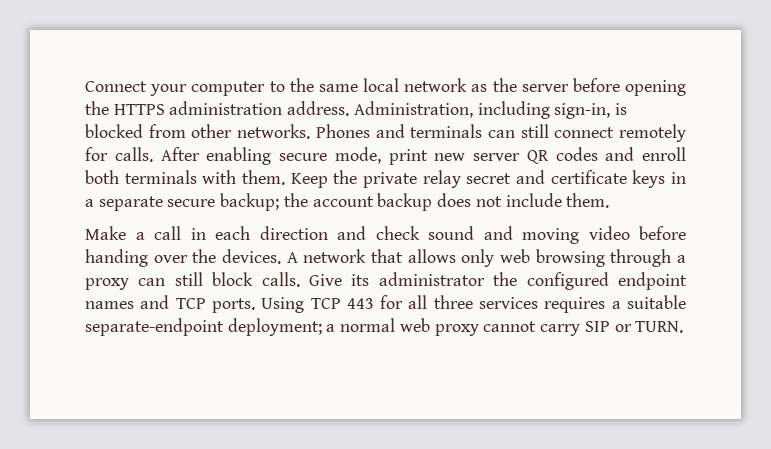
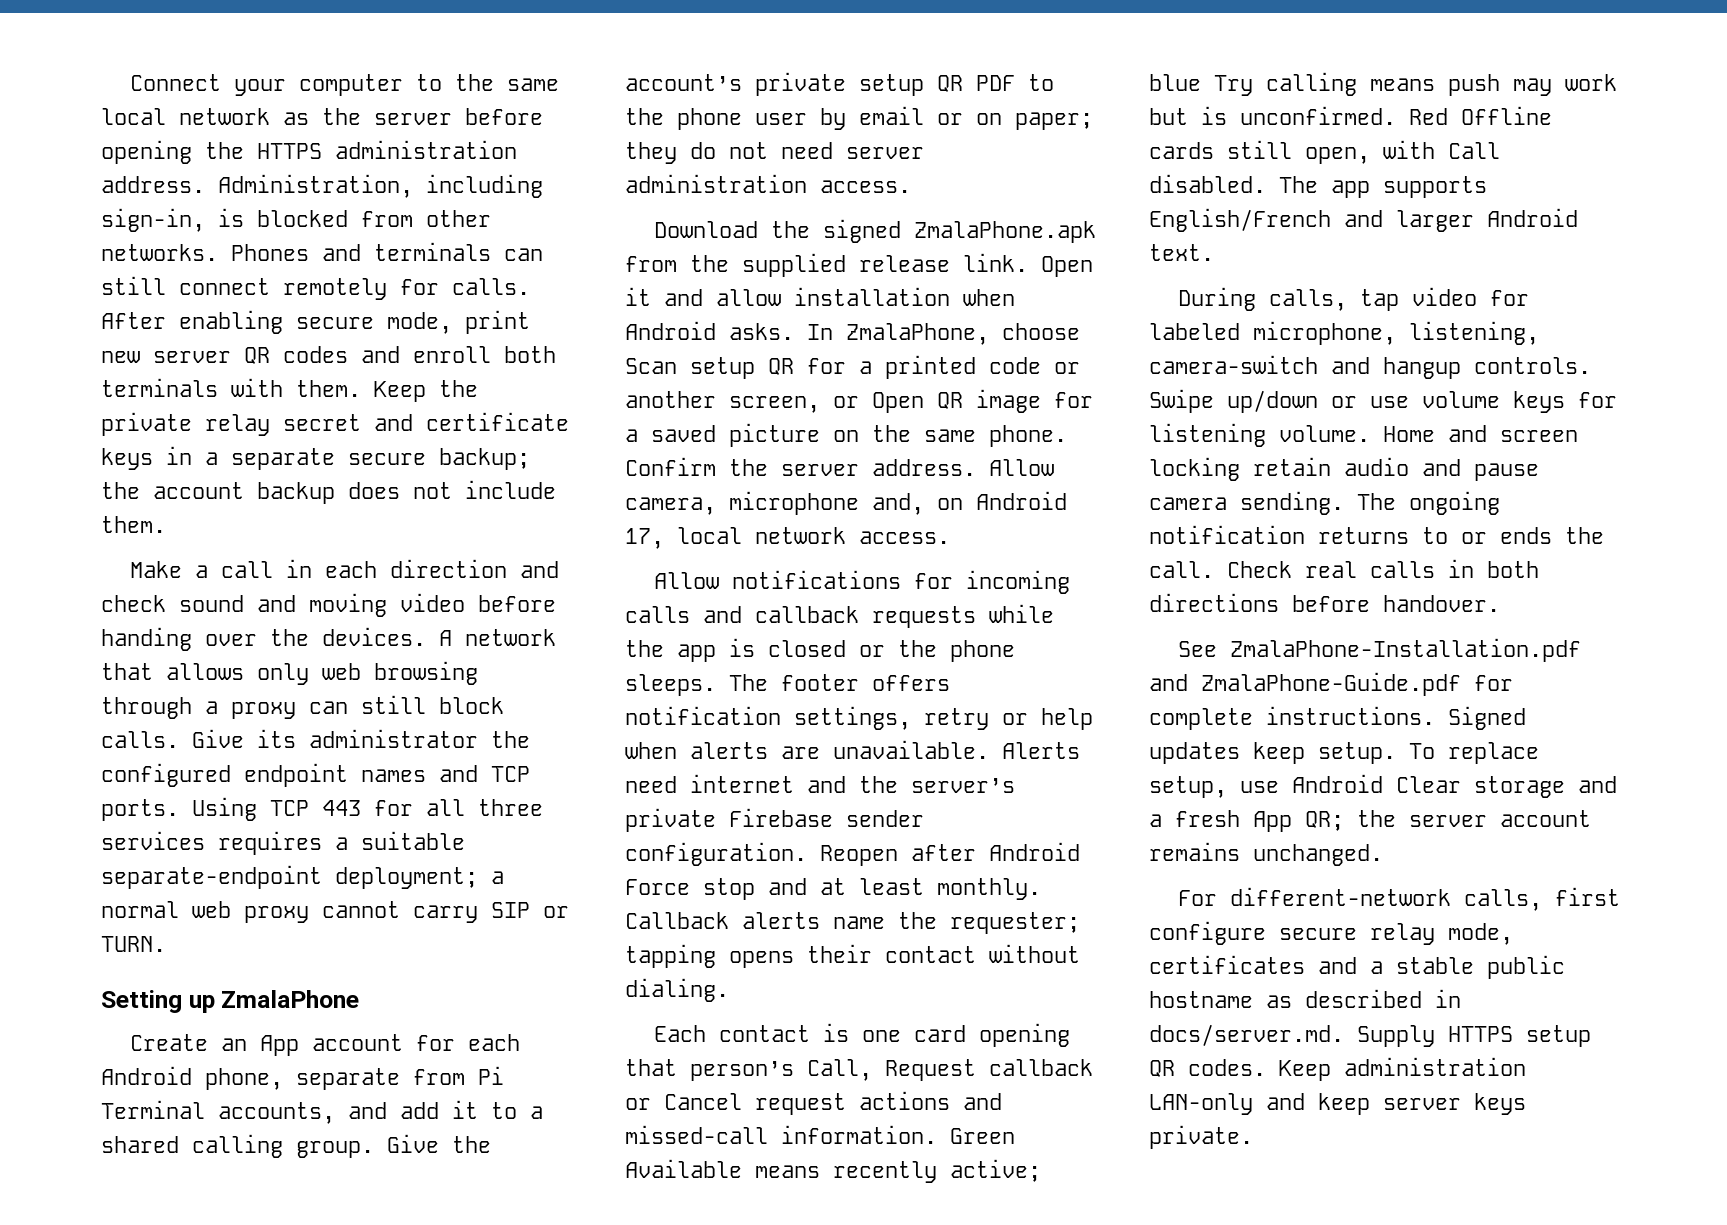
(684, 327) none -> [101,990,360,1013] [129,1034,520,1056] [101,1066,504,1090] [101,1100,543,1124] [101,1134,491,1158] [625,72,1054,96] [625,106,1093,130] [625,142,924,164] [625,174,911,193] [653,219,1096,243] [625,253,1093,277] [625,287,1015,306] [625,321,1080,345] [625,355,1080,379] [625,389,1093,413] [625,423,1067,447] [625,457,1054,476] [625,491,1067,515] [625,527,950,549] [653,570,1070,594] [625,604,1054,628] [625,638,1015,662] [625,674,950,696] [625,706,1093,730] [625,740,1080,759] [625,774,1015,793] [625,808,924,832] [625,842,1080,866] [625,878,1041,900] [625,912,1080,934] [625,944,1080,968] [625,978,729,1002] [653,1023,1070,1047] [625,1059,1093,1081] [625,1091,1002,1115] [625,1125,1015,1144] [625,1159,1041,1183] [1149,72,1617,96] [1149,106,1552,125] [1149,140,1500,164] [1149,174,1487,198] [1149,208,1578,232] [1149,244,1214,261] [1177,287,1529,311] [1149,321,1539,345] [1149,355,1591,379] [1149,389,1617,413] [1149,423,1578,447] [1149,457,1539,481] [1149,491,1500,515] [1149,525,1604,544] [1149,559,1539,578] [1149,593,1500,612] [1177,638,1581,662] [1149,672,1513,696] [1149,706,1526,730] [1149,742,1539,764] [1149,774,1617,798] [1149,810,1591,832] [1149,842,1383,866] [1177,887,1620,911] [1149,921,1513,945] [1149,955,1565,979] [1149,989,1461,1008] [1149,1024,1591,1047] [1149,1057,1526,1081] [1149,1093,1526,1115] [1149,1125,1253,1149] // Setting up ZmalaPhone // Create an App account for each Android phone, separate from Pi Terminal accounts, and add it to a shared calling group. Give the account’s private setup QR PDF to the phone user by email or on paper; they do not need server administration access. // Download the signed ZmalaPhone.apk from the supplied release link. Open it and allow installation when Android asks. In ZmalaPhone, choose Scan setup QR for a printed code or another screen, or Open QR image for a saved picture on the same phone. Confirm the server address. Allow camera, microphone and, on Android 17, local network access. // Allow notifications for incoming calls and callback requests while the app is closed or the phone sleeps. The footer offers notification settings, retry or help when alerts are unavailable. Alerts need internet and the server’s private Firebase sender configuration. Reopen after Android Force stop and at least monthly. Callback alerts name the requester; tapping opens their contact without dialing. // Each contact is one card opening that person’s Call, Request callback or Cancel request actions and missed-call information. Green Available means recently active; blue Try calling means push may work but is unconfirmed. Red Offline cards still open, with Call disabled. The app supports English/French and larger Android text. // During calls, tap video for labeled microphone, listening, camera-switch and hangup controls. Swipe up/down or use volume keys for listening volume. Home and screen locking retain audio and pause camera sending. The ongoing notification returns to or ends the call. Check real calls in both directions before handover. // See ZmalaPhone-Installation.pdf and ZmalaPhone-Guide.pdf for complete instructions. Signed updates keep setup. To replace setup, use Android Clear storage and a fresh App QR; the server account remains unchanged. // For different-network calls, first configure secure relay mode, certificates and a stable public hostname as described in docs/server.md. Supply HTTPS setup QR codes. Keep administration LAN-only and keep server keys private.

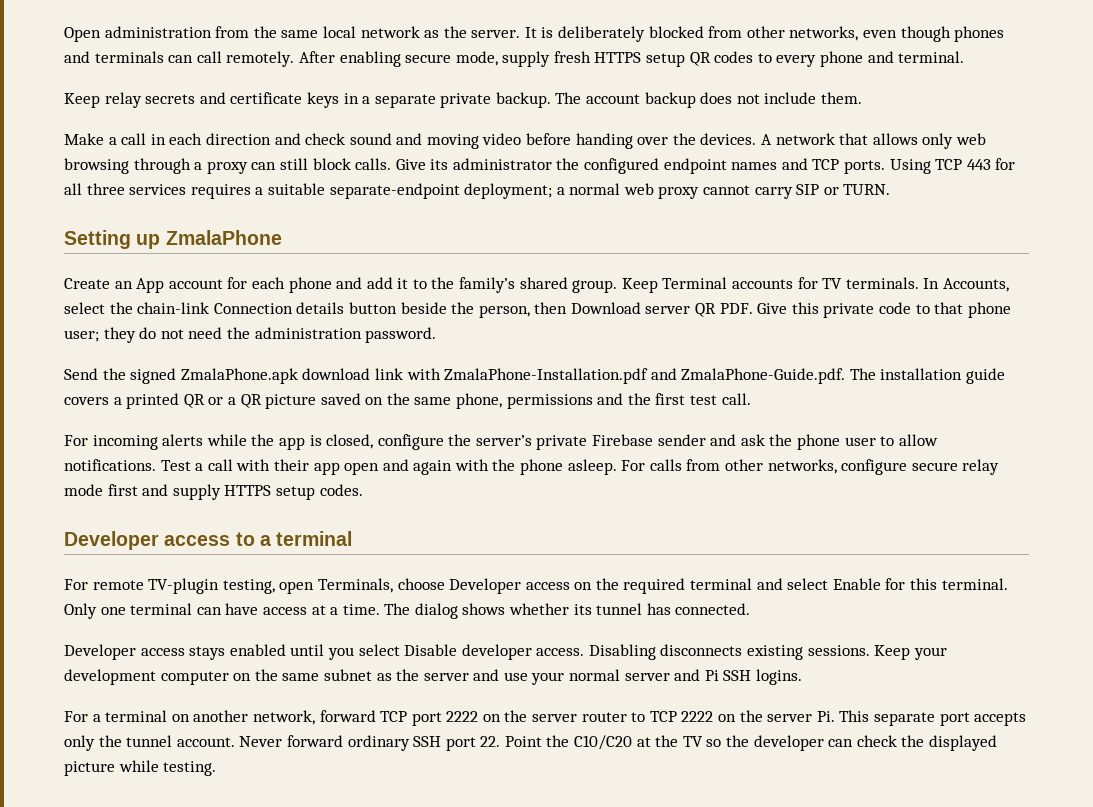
[129,74,442,96] Connect your computer to -> [64,26,250,42] Open administration from
[374,108,543,125] [101,140,517,164] [101,174,543,198] [101,208,491,232] [101,242,543,261] [101,276,530,300] [101,310,530,334] [101,346,556,364] [101,378,478,402] [101,412,361,436] server before opening the HTTPS administration address. Administration, including sign-in, is blocked from other networks. Phones and terminals can still connect remotely for calls. After enabling secure mode, print new server QR codes and enroll both terminals with them. Keep the private relay secret -> [471,26,1005,42] [64,51,965,67] [64,92,196,108] server. It is deliberately blocked from other networks, even though phones and terminals can call remotely. After enabling secure mode, supply fresh HTTPS setup QR codes to every phone and terminal. // Keep relay secrets
[348,448,530,470] [101,482,140,499] secure backup; the -> [440,92,582,108] private backup. The
[101,1066,504,1090] [101,1100,543,1124] [101,1134,491,1158] [625,72,1054,96] [625,106,1093,130] [625,142,924,164] [625,174,911,193] [653,219,1096,243] [625,253,1093,277] [625,287,1015,306] [625,321,1080,345] [625,355,1080,379] [625,389,1093,413] [625,423,1067,447] [625,457,1054,476] [625,491,1067,515] [625,527,950,549] [653,570,1070,594] [625,604,1054,628] [625,638,1015,662] [625,674,950,696] [625,706,1093,730] [625,740,1080,759] [625,774,846,793] Android phone, separate from Pi Terminal accounts, and add it to a shared calling group. Give the account’s private setup QR PDF to the phone user by email or on paper; they do not need server administration access. // Download the signed ZmalaPhone.apk from the supplied release link. Open it and allow installation when Android asks. In ZmalaPhone, choose Scan setup QR for a printed code or another screen, or Open QR image for a saved picture on the same phone. Confirm the server address. Allow camera, microphone and, on Android 17, local network access. // Allow notifications for incoming calls and callback requests while the app is closed or the phone sleeps. The footer offers notification settings, retry or help when alerts are unavailable. Alerts need internet and -> [288,277,1009,293] [64,302,1011,318] [64,327,437,343] [64,368,1006,384] [64,393,751,409] [64,434,444,450] phone and add it to the family’s shared group. Keep Terminal accounts for TV terminals. In Accounts, select the chain-link Connection details button beside the person, then Download server QR PDF. Give this private code to that phone user; they do not need the administration password. // Send the signed ZmalaPhone.apk download link with ZmalaPhone-Installation.pdf and ZmalaPhone-Guide.pdf. The installation guide covers a printed QR or a QR picture saved on the same phone, permissions and the first test call. // For incoming alerts while the app is closed, configure
[625,842,1080,866] [625,878,1041,900] [625,912,1080,934] [625,944,1080,968] [625,978,729,1002] [653,1023,1070,1047] [625,1059,1093,1081] [625,1091,1002,1115] [625,1125,1015,1144] [625,1159,1041,1183] [1149,72,1617,96] [1149,106,1552,125] [1149,140,1500,164] [1149,174,1487,198] [1149,208,1578,232] [1149,244,1214,261] [1177,287,1529,311] [1149,321,1539,345] [1149,355,1591,379] [1149,389,1617,413] [1149,423,1578,447] [1149,457,1539,481] [1149,491,1500,515] [1149,525,1604,544] [1149,559,1539,578] [1149,593,1500,612] [1177,638,1581,662] [1149,672,1513,696] [1149,706,1526,730] [1149,742,1539,764] [1149,774,1617,798] [1149,810,1591,832] [1149,842,1383,866] [1177,887,1620,911] [1149,921,1513,945] [1149,955,1565,979] [1149,989,1461,1008] [1149,1024,1591,1047] [1149,1060,1175,1077] configuration. Reopen after Android Force stop and at least monthly. Callback alerts name the requester; tapping opens their contact without dialing. // Each contact is one card opening that person’s Call, Request callback or Cancel request actions and missed-call information. Green Available means recently active; blue Try calling means push may work but is unconfirmed. Red Offline cards still open, with Call disabled. The app supports English/French and larger Android text. // During calls, tap video for labeled microphone, listening, camera-switch and hangup controls. Swipe up/down or use volume keys for listening volume. Home and screen locking retain audio and pause camera sending. The ongoing notification returns to or ends the call. Check real calls in both directions before handover. // See ZmalaPhone-Installation.pdf and ZmalaPhone-Guide.pdf for complete instructions. Signed updates keep setup. To replace setup, use Android Clear storage and a fresh App QR; the server account remains unchanged. // For different-network calls, first configure secure relay mode, certificates and a stable public hostname as described in docs/server.md. Supply HTTPS setup QR -> [710,434,938,450] [64,459,1000,475] [64,484,315,500] and ask the phone user to allow notifications. Test a call with their app open and again with the phone asleep. For calls from other networks, configure secure relay mode first and supply HTTPS setup
[1279,1057,1526,1081] [1149,1093,1526,1115] [1149,1125,1253,1149] Keep administration LAN-only and keep server keys private. -> [64,531,353,550] [64,578,1008,594] [64,603,751,619] [64,644,947,660] [64,669,803,685] [64,710,1027,726] [64,735,997,751] [64,760,217,776] // Developer access to a terminal // For remote TV-plugin testing, open Terminals, choose Developer access on the required terminal and select Enable for this terminal. Only one terminal can have access at a time. The dialog shows whether its tunnel has connected. // Developer access stays enabled until you select Disable developer access. Disabling disconnects existing sessions. Keep your development computer on the same subnet as the server and use your normal server and Pi SSH logins. // For a terminal on another network, forward TCP port 2222 on the server router to TCP 2222 on the server Pi. This separate port accepts only the tunnel account. Never forward ordinary SSH port 22. Point the C10/C20 at the TV so the developer can check the displayed picture while testing.

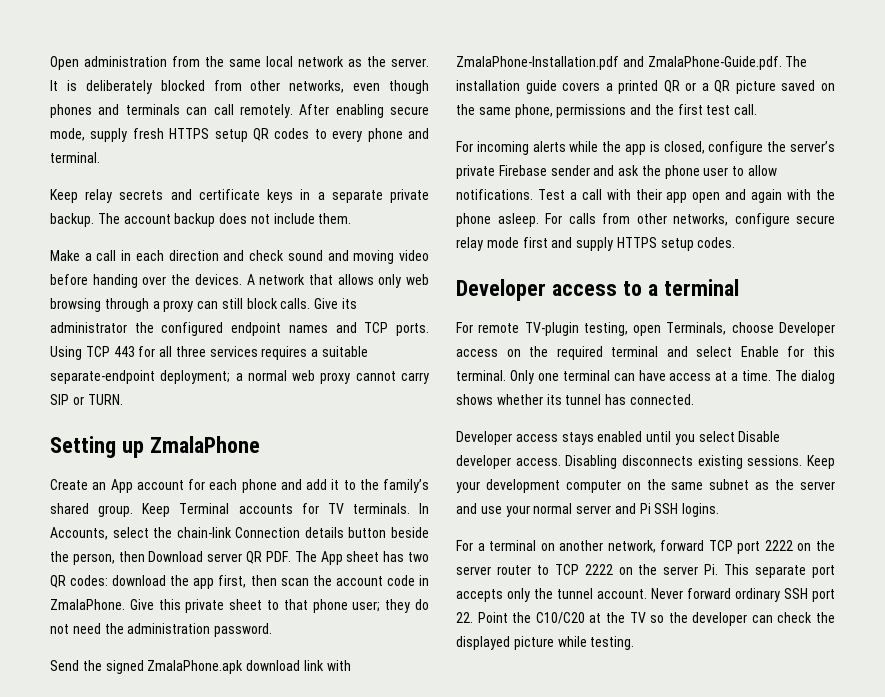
(753, 308) none -> [294,551,429,565] [50,575,429,589] [50,599,125,610] The App sheet has two QR codes: download the app first, then scan the account code in ZmalaPhone.
[879,302,912,314] code -> [229,599,263,610] sheet

